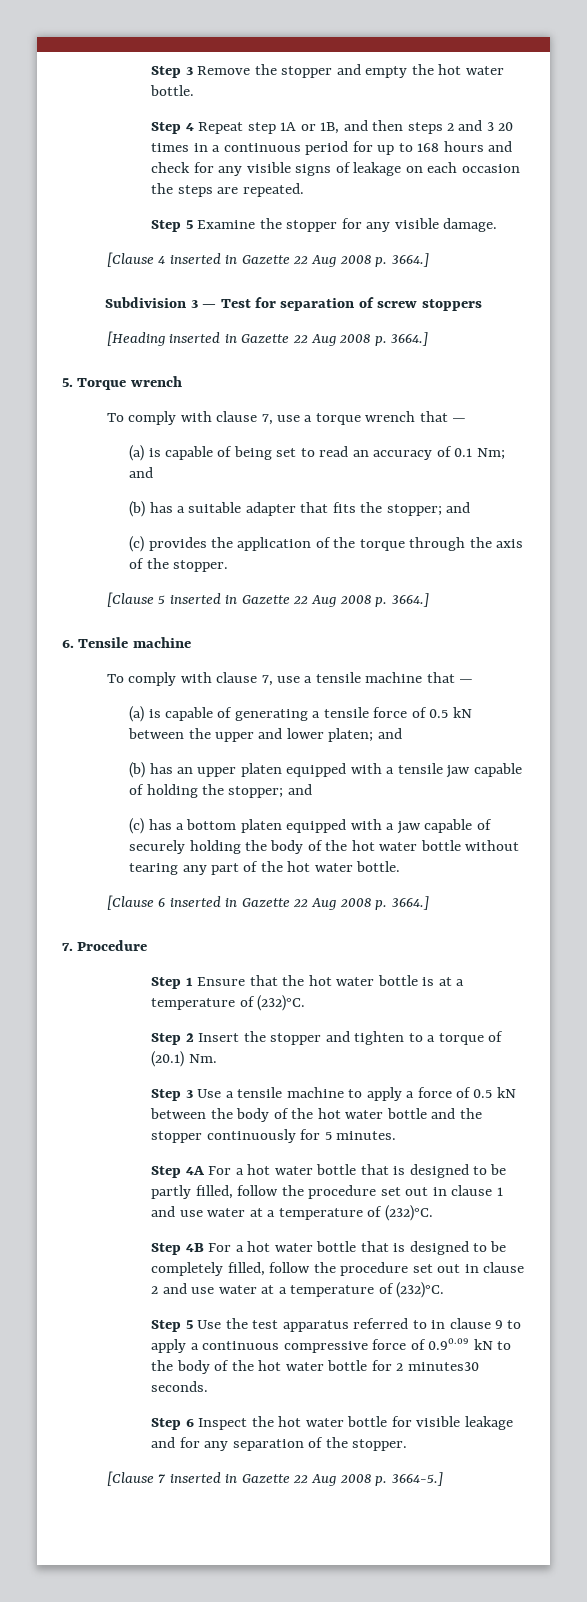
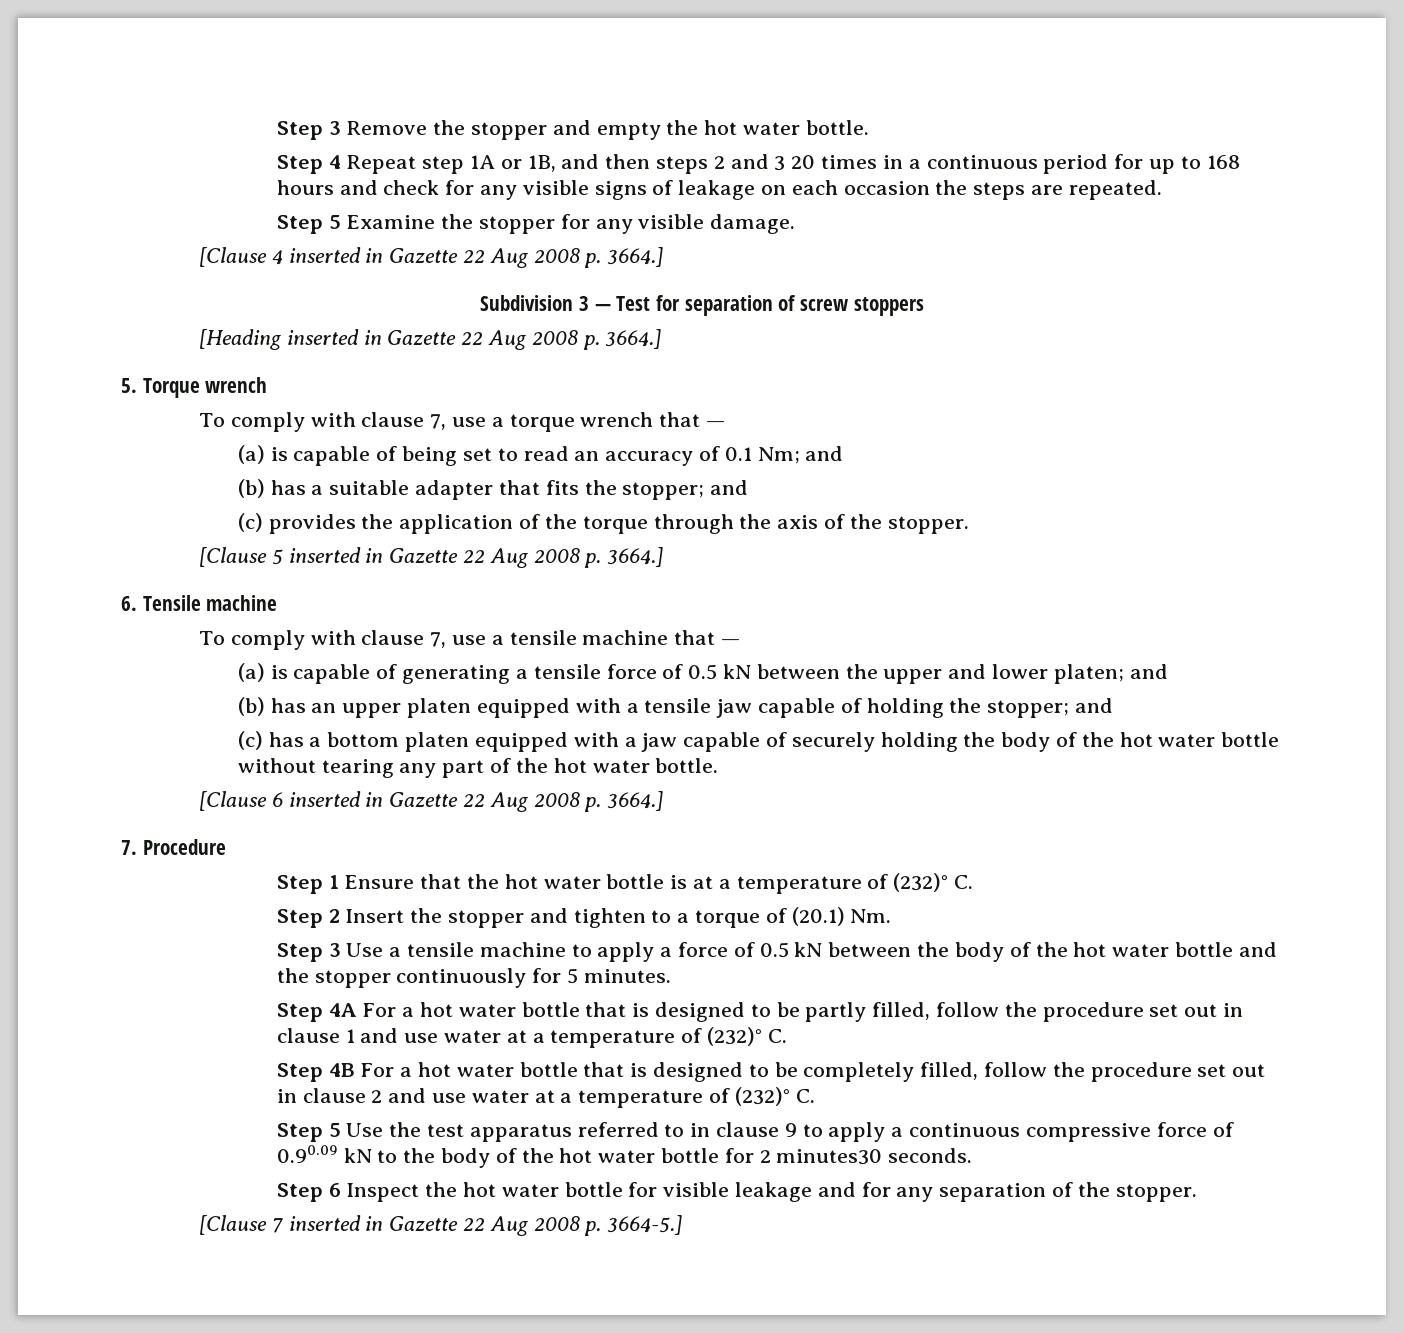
[257,995,306,1011] (232)°C. -> [893,873,974,892] (232)° C.
[384,1205,433,1221] (232)°C. -> [707,1027,787,1046] (232)° C.
[396,1282,445,1298] (232)°C. -> [734,1087,815,1106] (232)° C.

